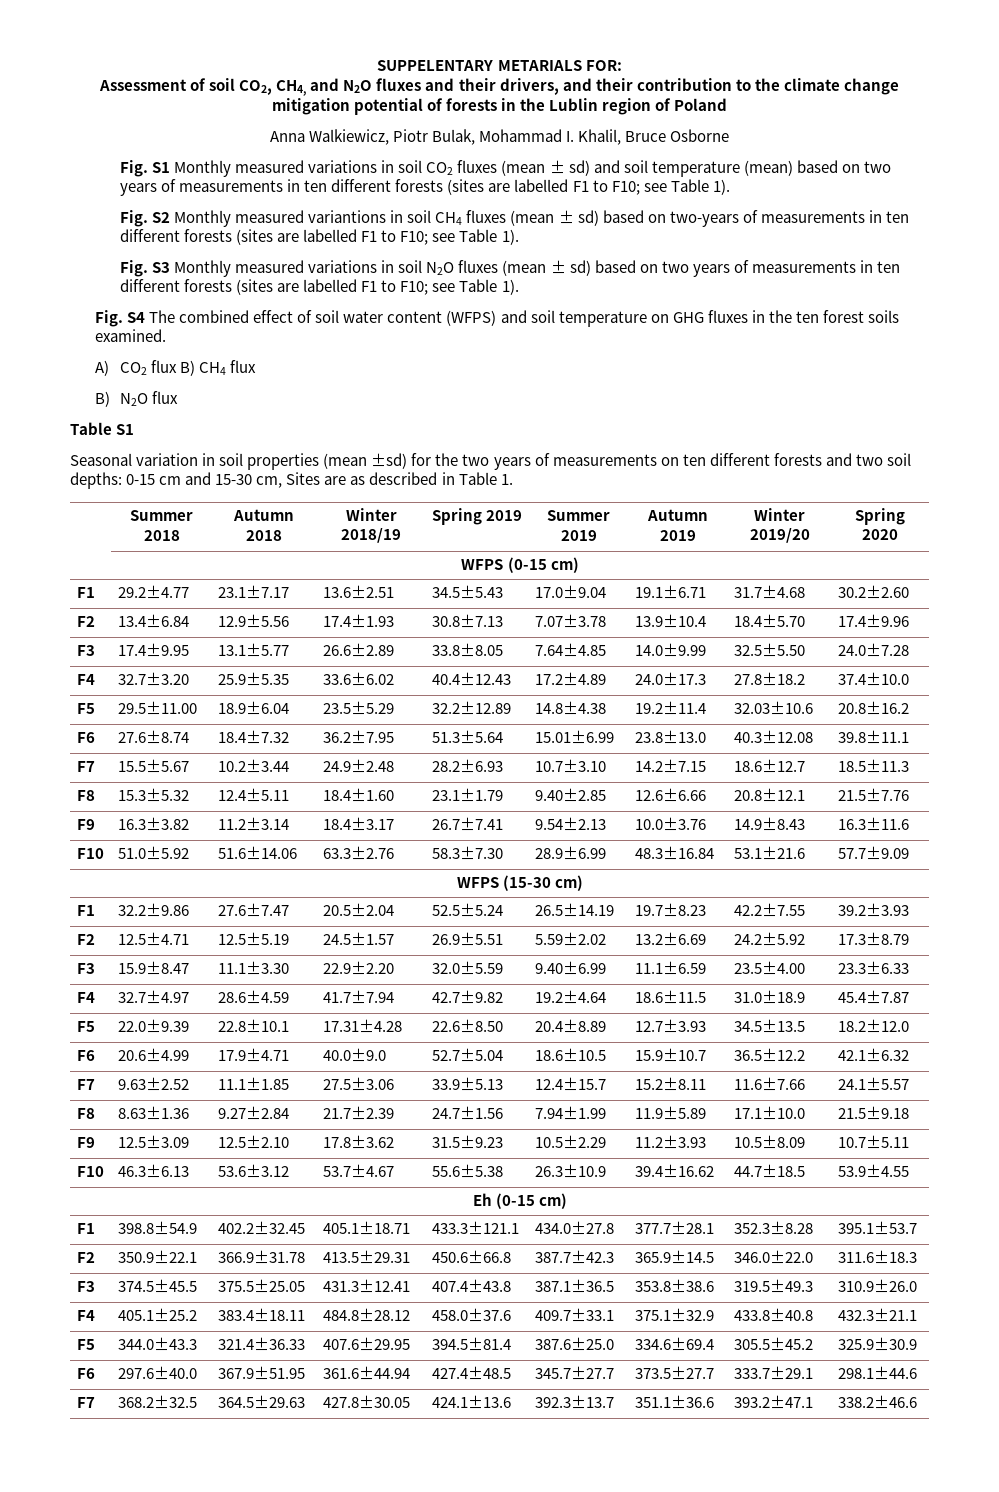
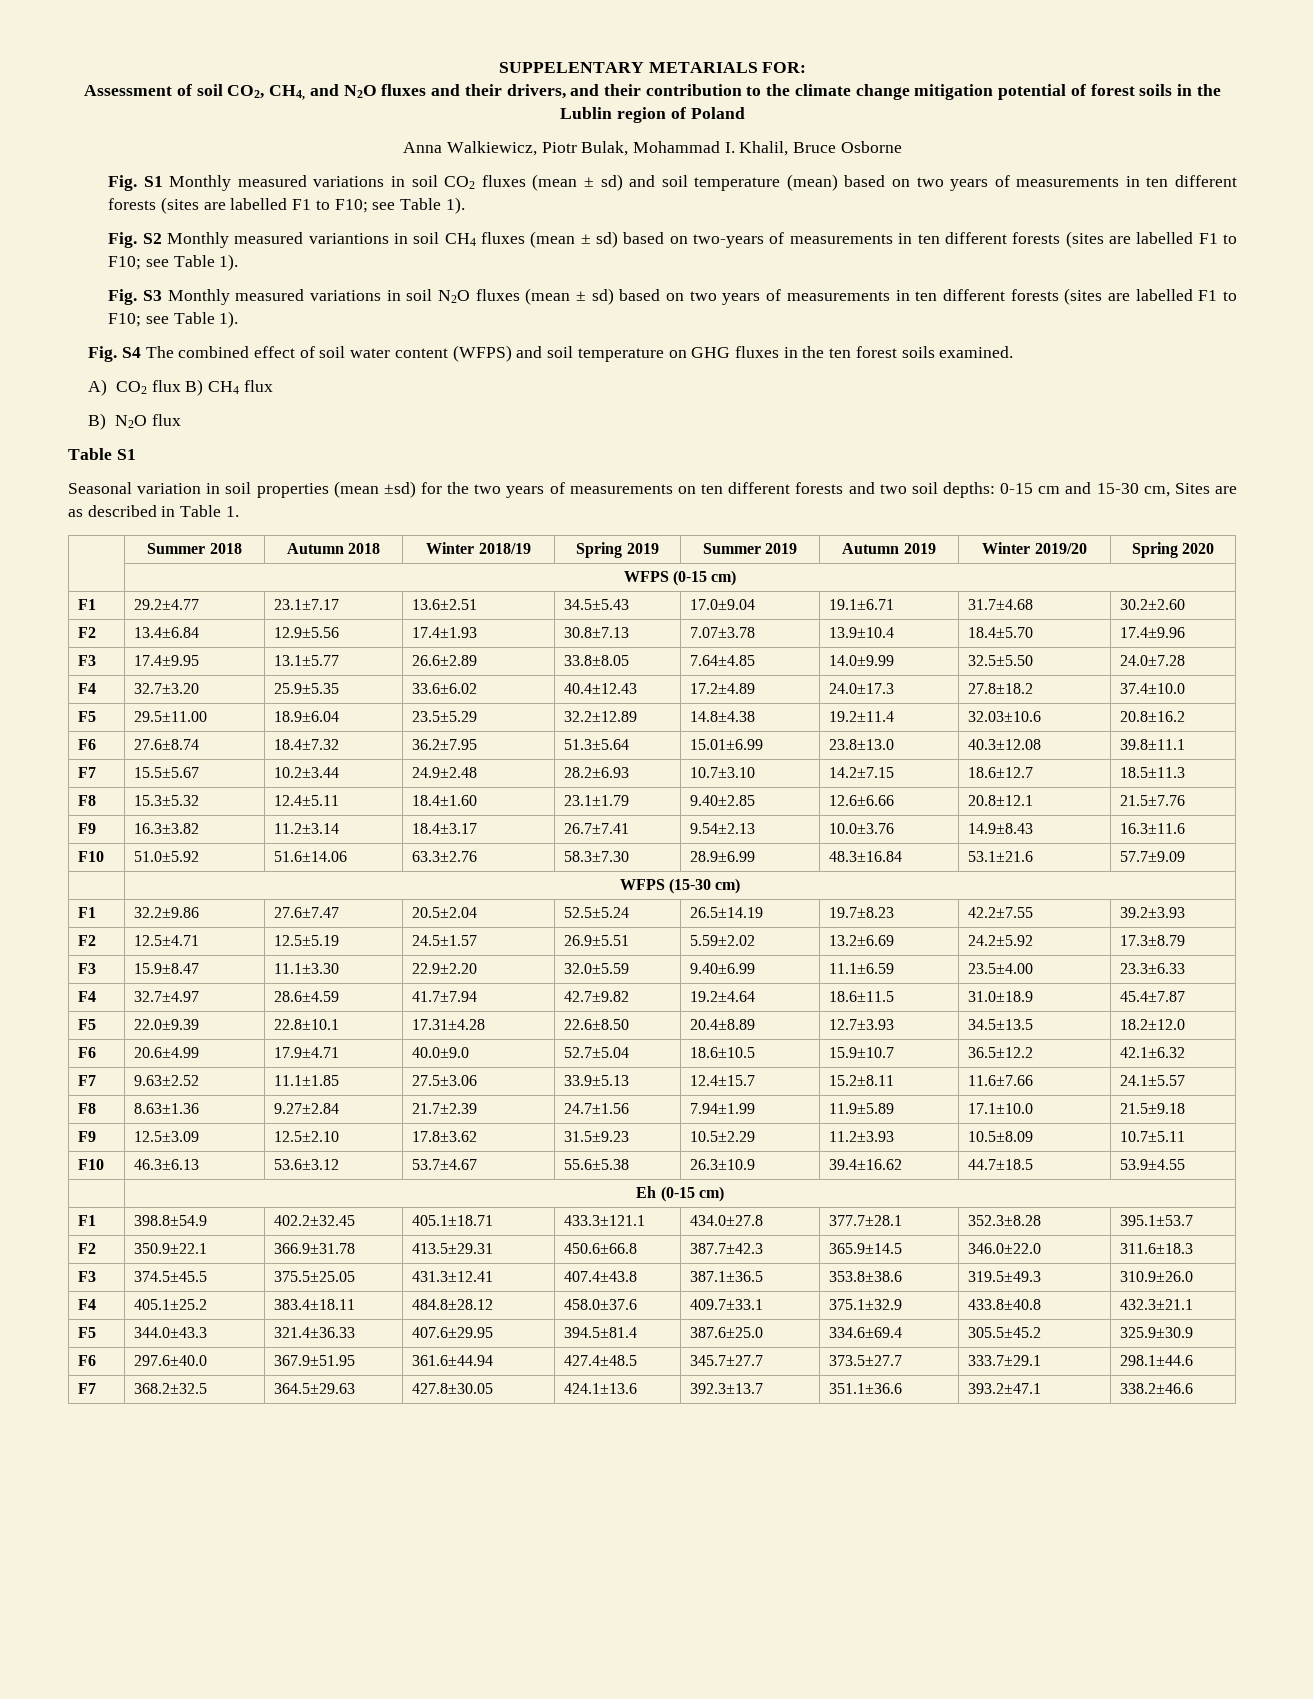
[445,98,497,111] forests -> [1090,84,1173,96] forest soils

